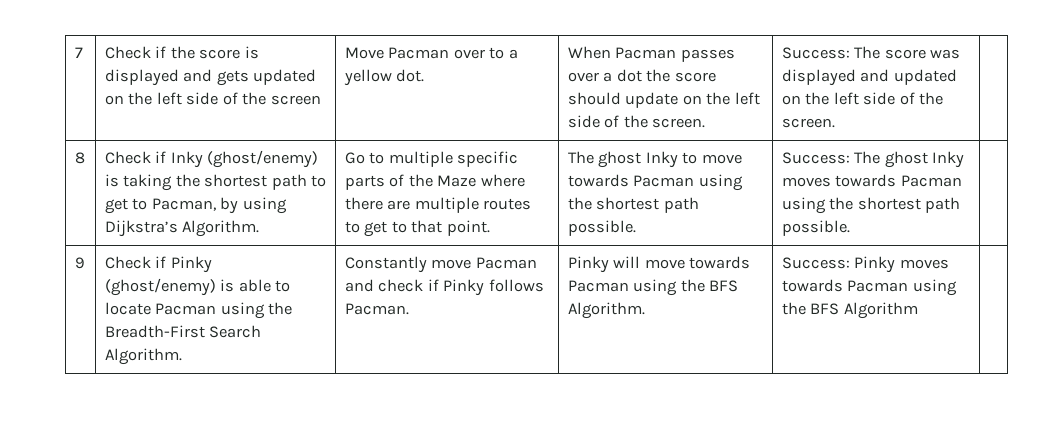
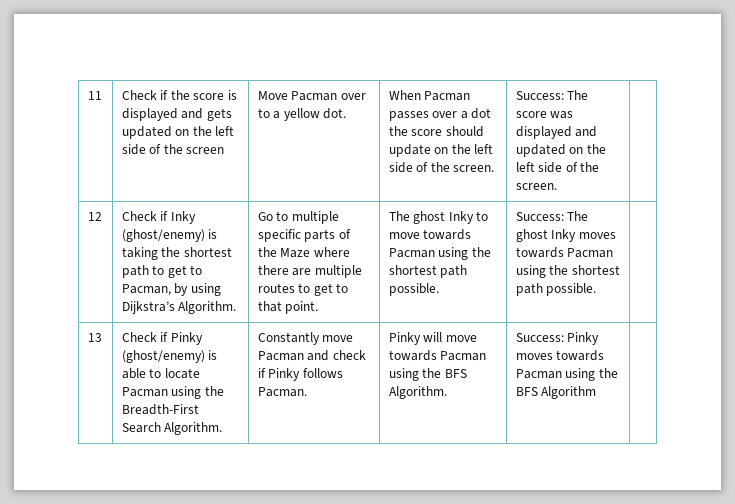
[74,47,83,58] 7 -> [87,91,102,100] 11
[74,152,85,164] 8 -> [87,212,102,221] 12
[74,257,85,269] 9 -> [87,333,102,342] 13

